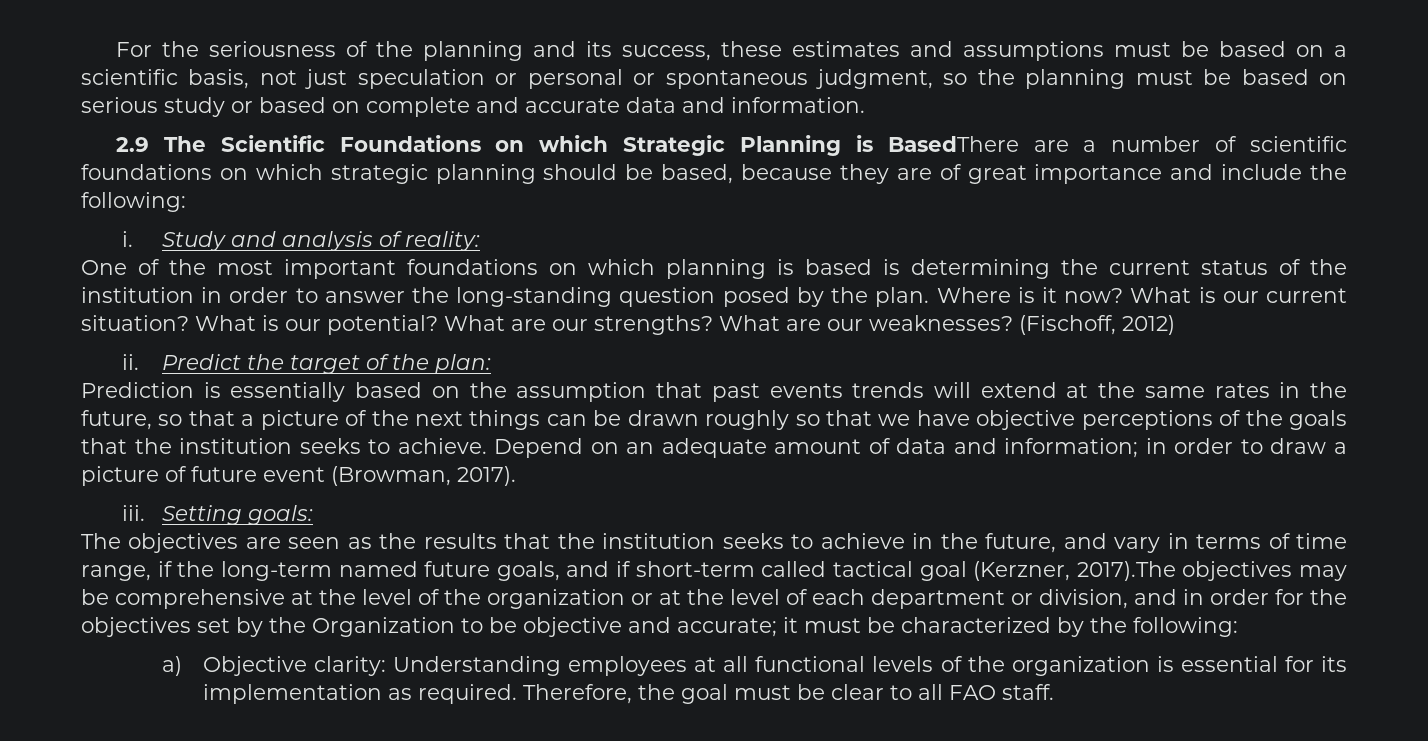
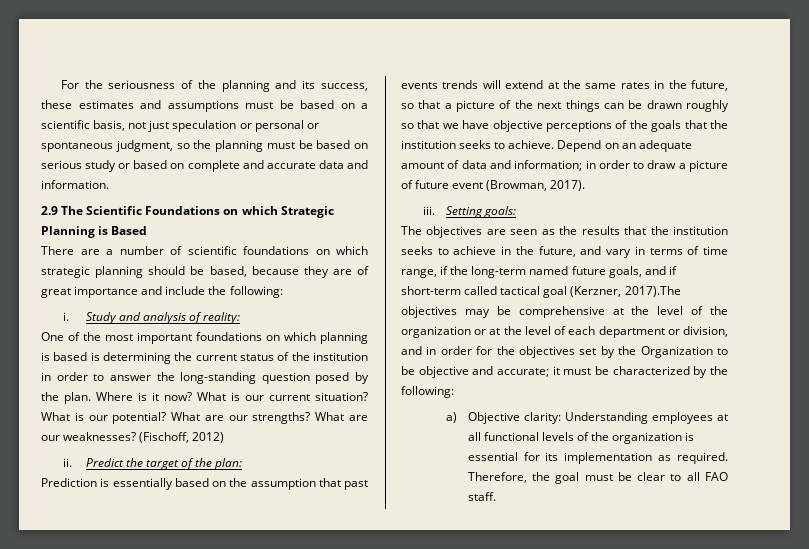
[887,136,1019,152] BasedThere -> [111,226,148,235] [41,246,74,255] Based // There

